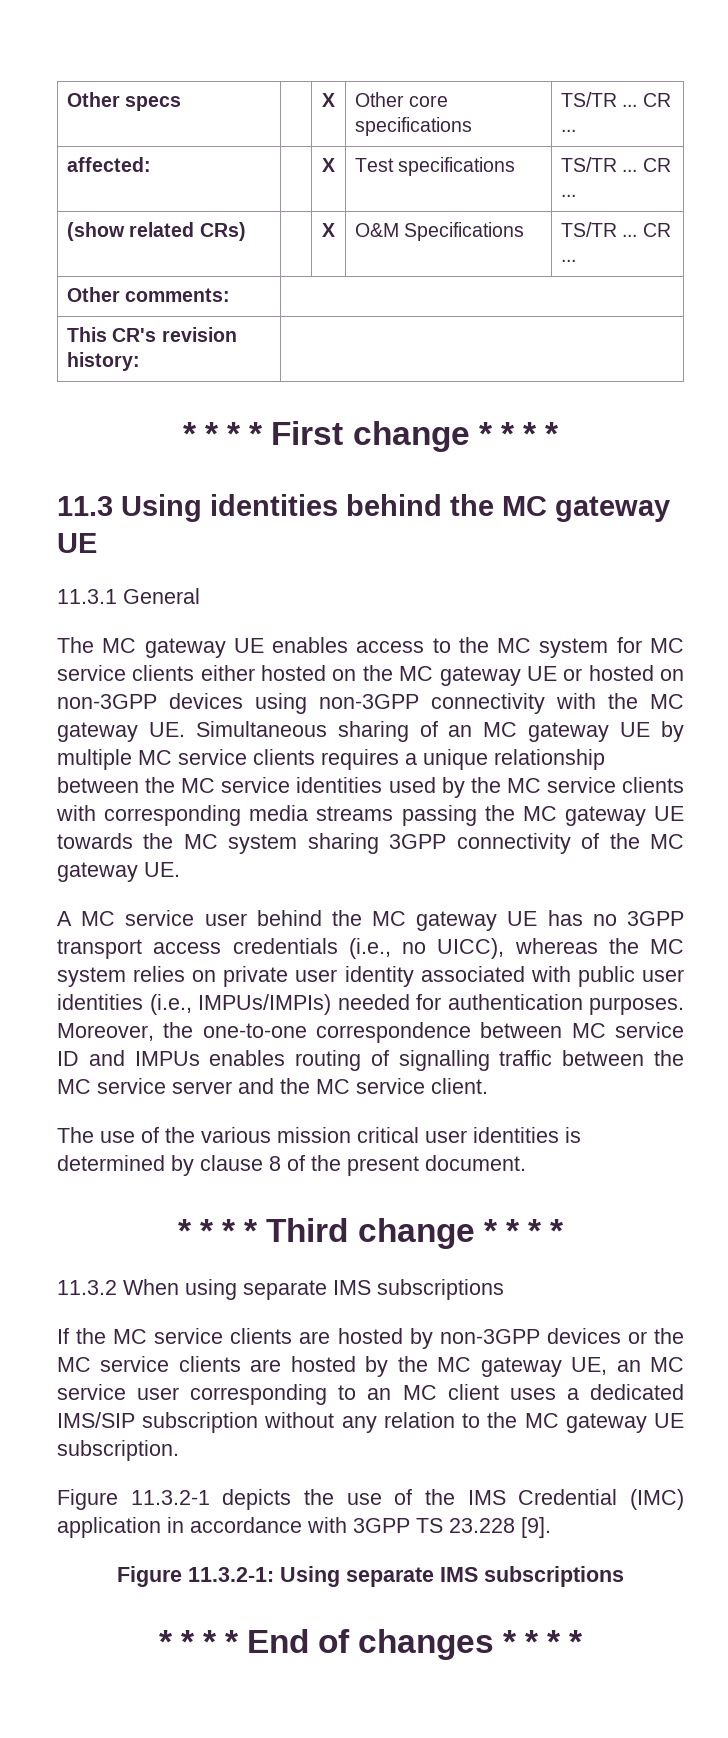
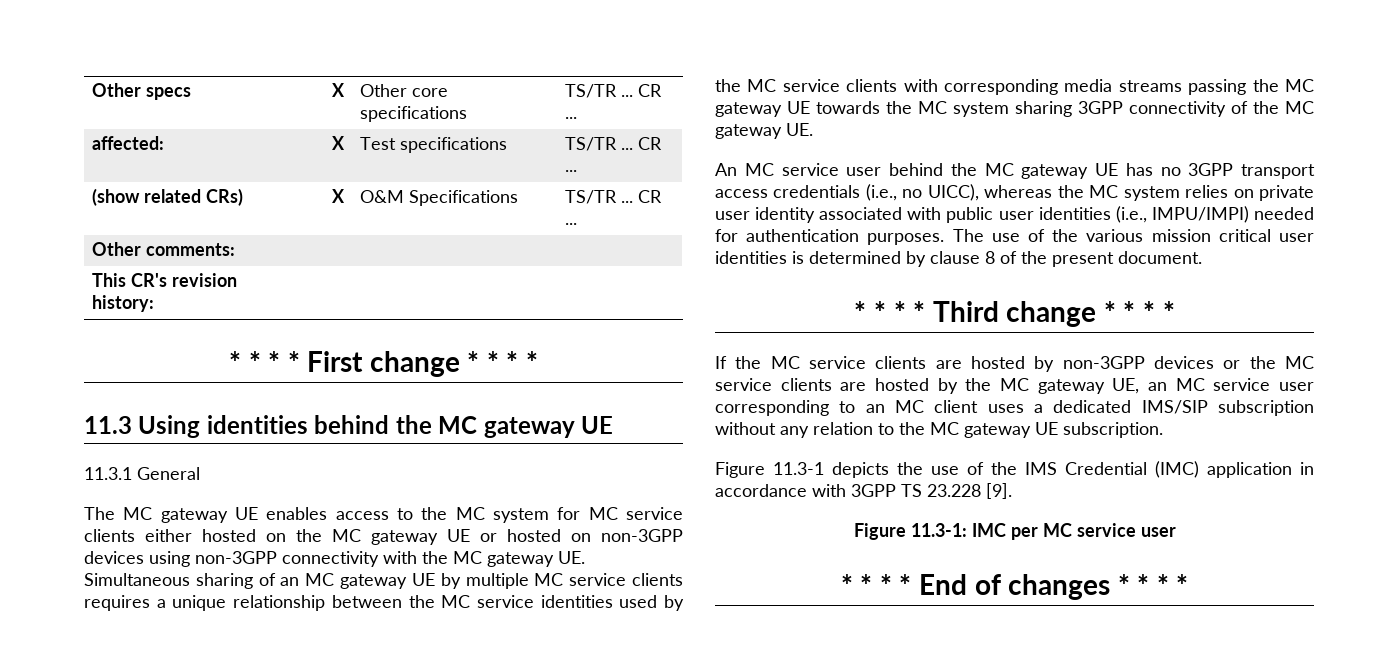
[57,911,72,926] A -> [715,163,737,176] An
[198,994,331,1015] IMPUs/IMPIs) -> [1151,206,1249,223] IMPU/IMPI)
[57,1022,684,1043] [57,1050,684,1071] [57,1078,488,1094] Moreover, the one-to-one correspondence between MC service ID and IMPUs enables routing of signalling traffic between the MC service server and the MC service client. // -> (945, 239) none
[57,1279,504,1300] // 11.3.2 When using separate IMS subscriptions -> (1175, 311) none
[130,1490,210,1505] 11.3.2-1 -> [773,462,824,475] 11.3-1
[188,1566,624,1587] 11.3.2-1: Using separate IMS subscriptions -> [910,523,1176,540] 11.3-1: IMC per MC service user

